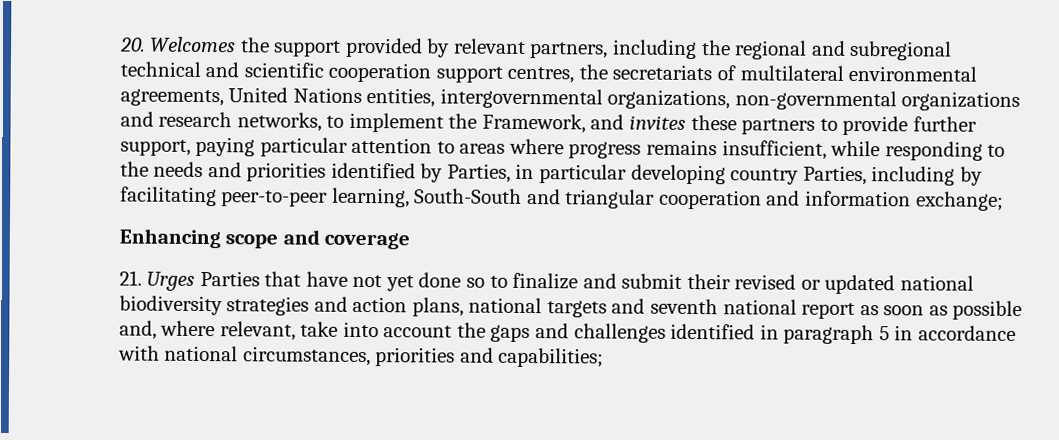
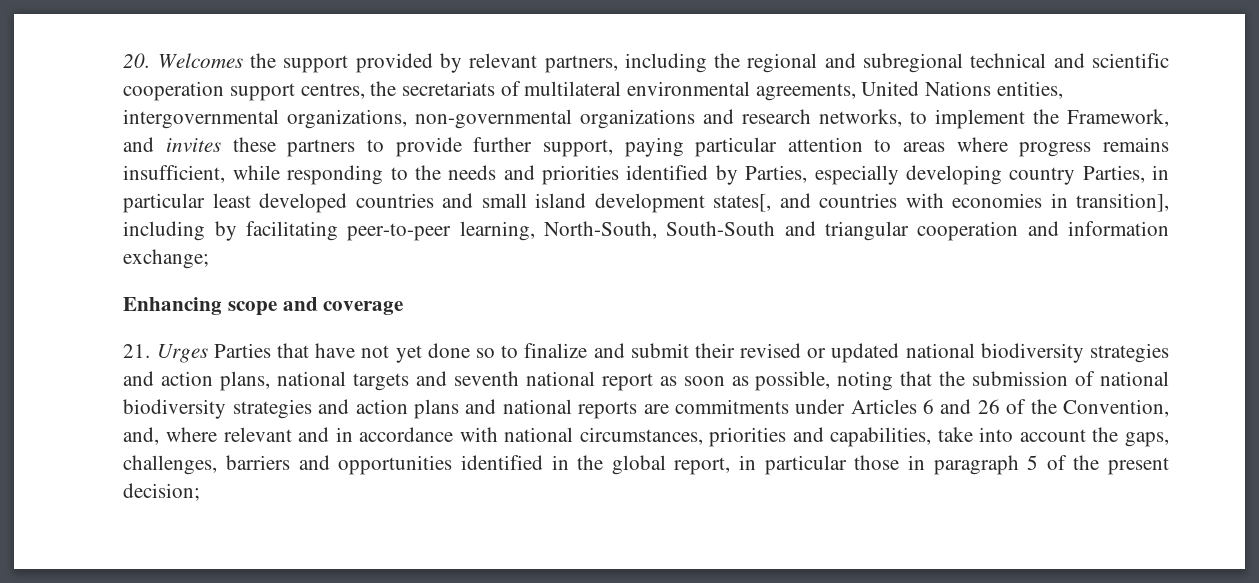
[515,163,628,184] in particular -> [814,165,899,185] especially
(867, 175) none -> [1152,165,1170,180] [123,193,1169,213] in particular least developed countries and small island development states[, and countries with economies in transition],
(410, 197) none -> [544,221,658,239] North-South,
[952,300,1023,321] [118,320,890,345] possible and, where relevant, take into account the gaps and challenges identified in paragraph 5 -> [755,371,1169,391] [123,399,1170,419] [123,427,330,445] possible, noting that the submission of national biodiversity strategies and action plans and national reports are commitments under Articles 6 and 26 of the Convention, and, where relevant and
[498,347,605,368] capabilities; -> [830,427,1170,447] [123,455,1170,475] [123,483,201,501] capabilities, take into account the gaps, challenges, barriers and opportunities identified in the global report, in particular those in paragraph 5 of the present decision;

